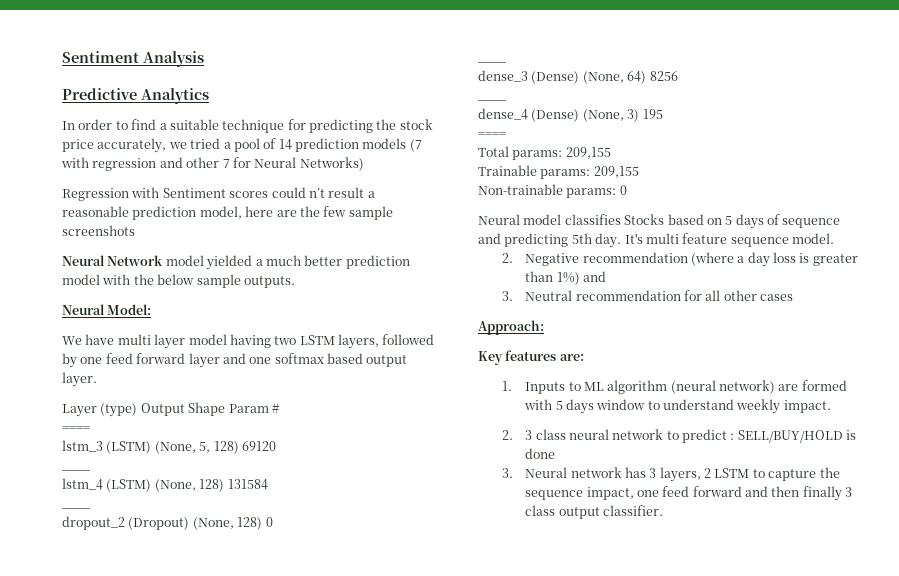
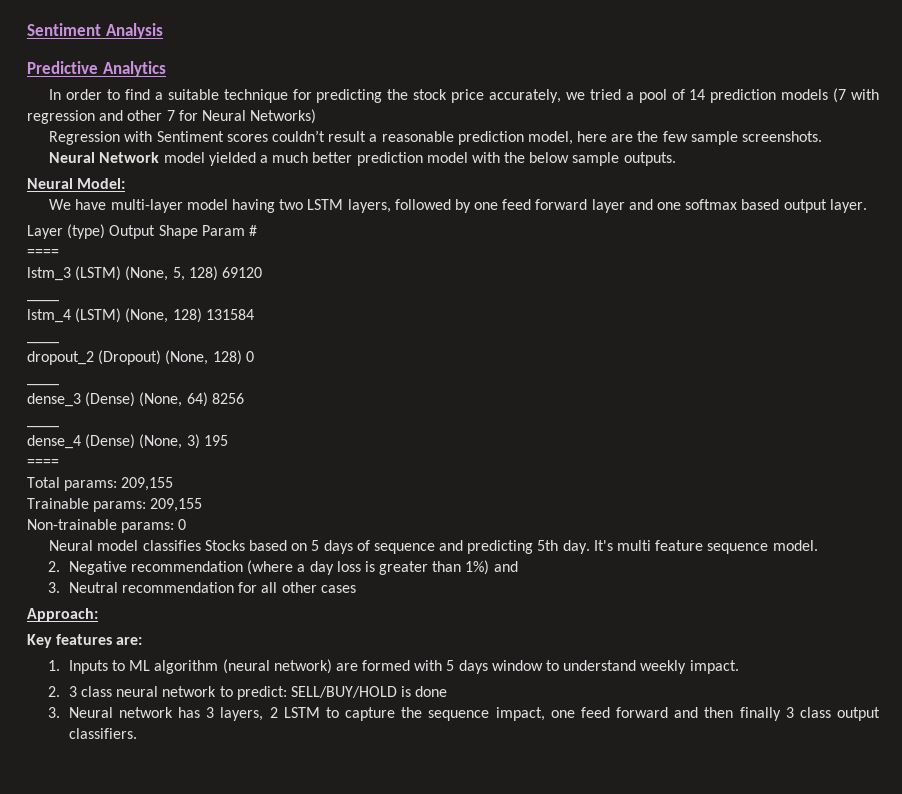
[271,187,325,198] could n’t -> [271,130,325,142] couldn’t
[62,225,135,236] screenshots -> [741,131,822,142] screenshots.
[117,334,186,349] multi layer -> [110,199,183,213] multi-layer
[682,429,735,443] predict : -> [236,686,287,700] predict:
[602,505,663,516] classifier. -> [68,728,137,739] classifiers.

